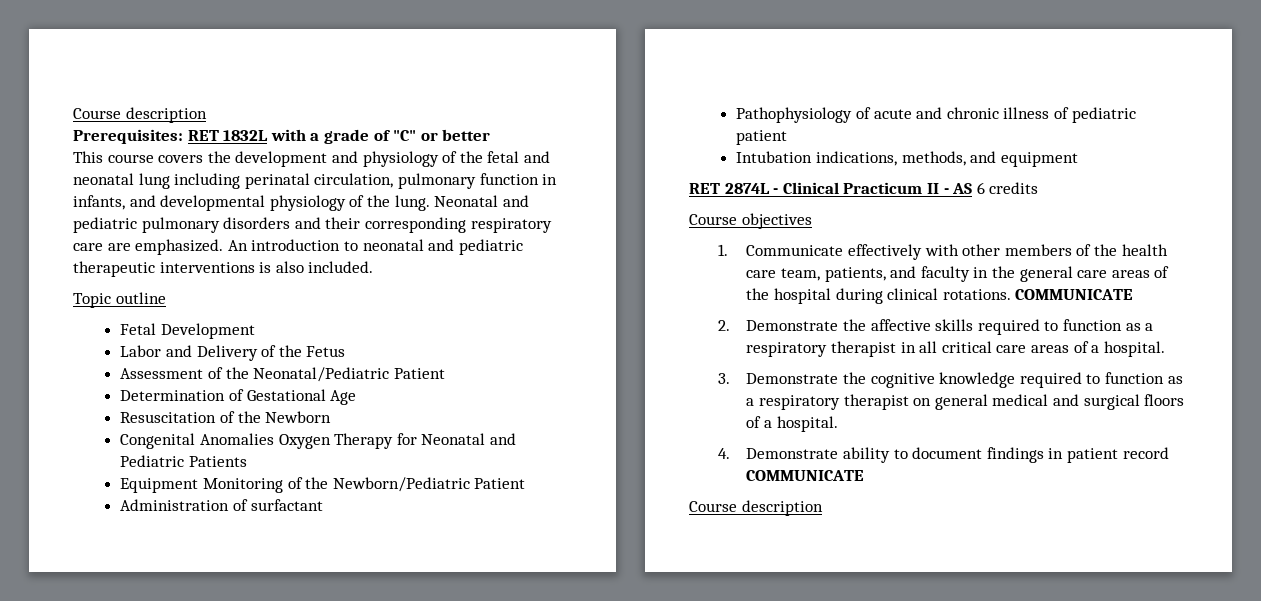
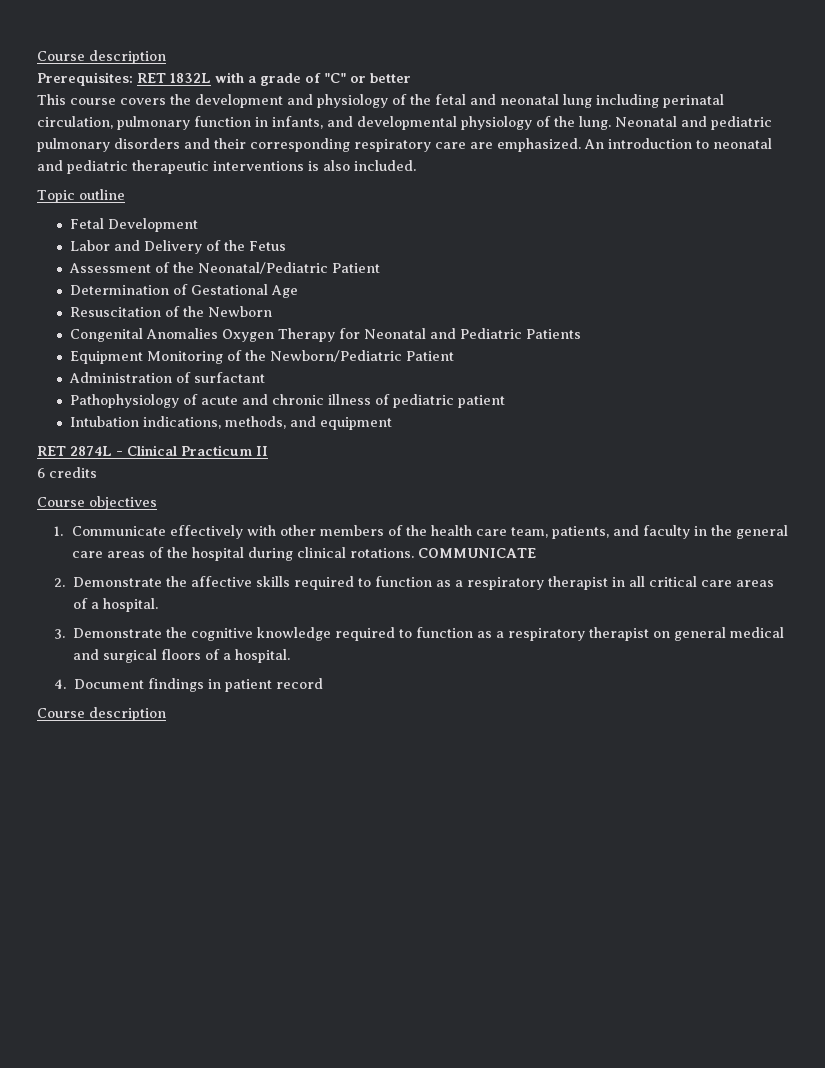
[943,183,973,194] - AS -> (268, 451) //
[746,447,983,463] Demonstrate ability to document -> [73,679,144,689] Document
[746,470,865,481] COMMUNICATE -> (323, 683) none

